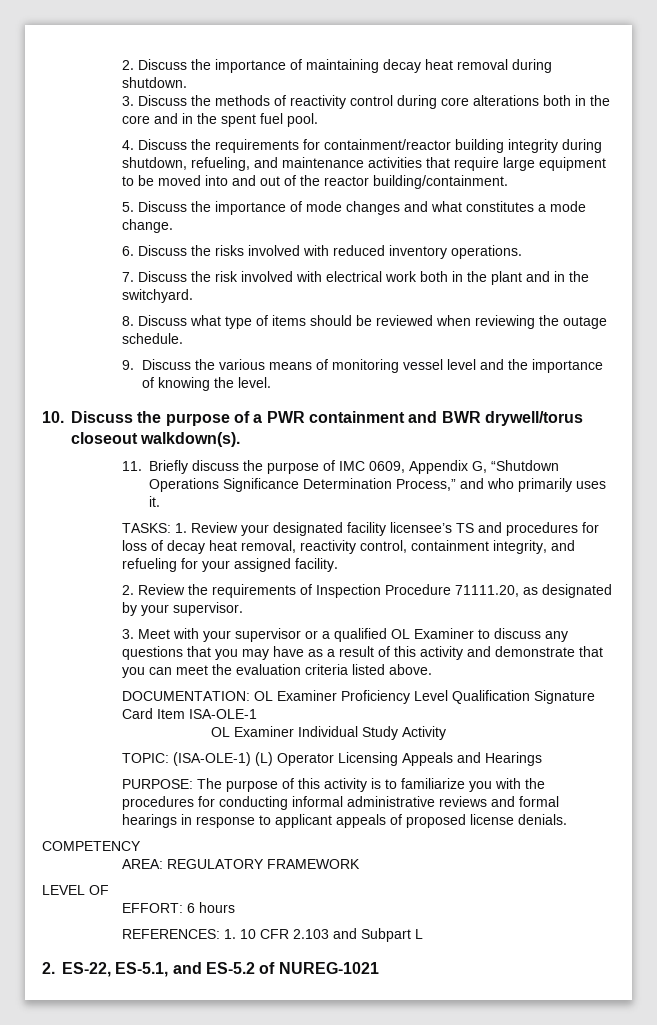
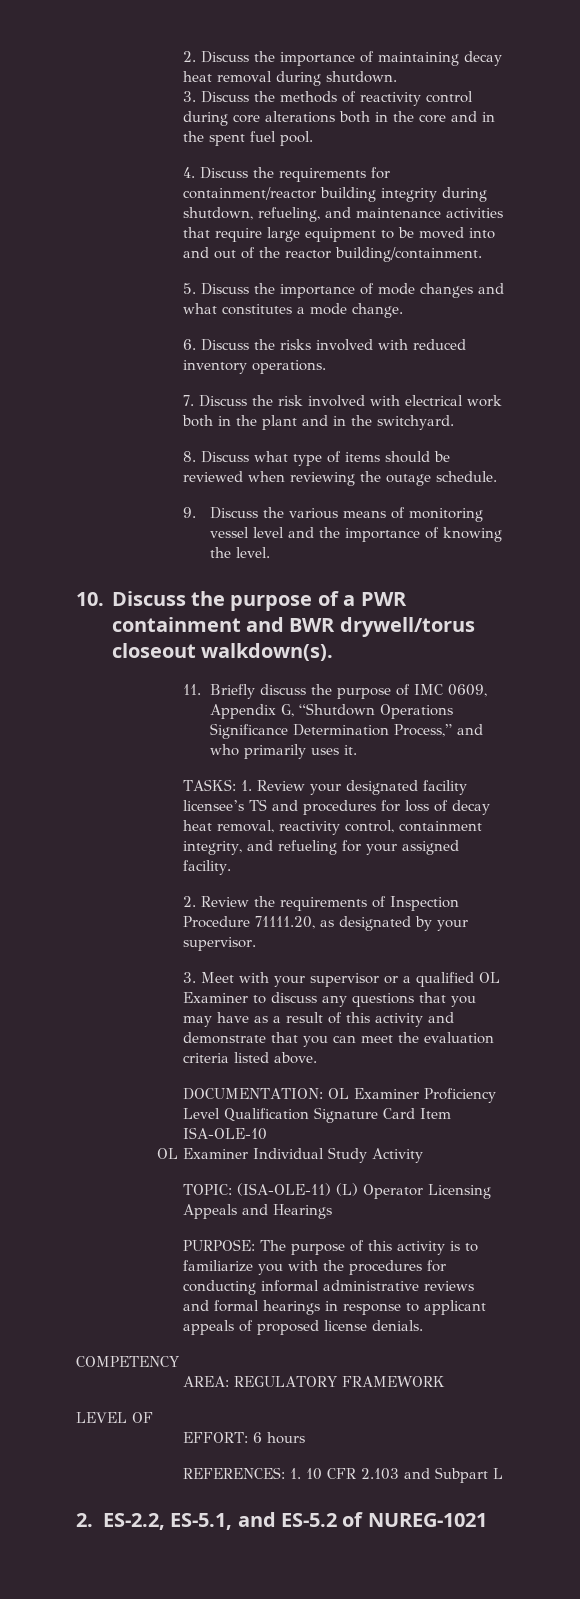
[188,709,257,719] ISA-OLE-1 -> [182,1127,267,1140] ISA-OLE-10
[172,752,251,766] (ISA-OLE-1) -> [236,1183,331,1196] (ISA-OLE-11)
[62,962,111,977] ES-22, -> [102,1513,165,1530] ES-2.2,

